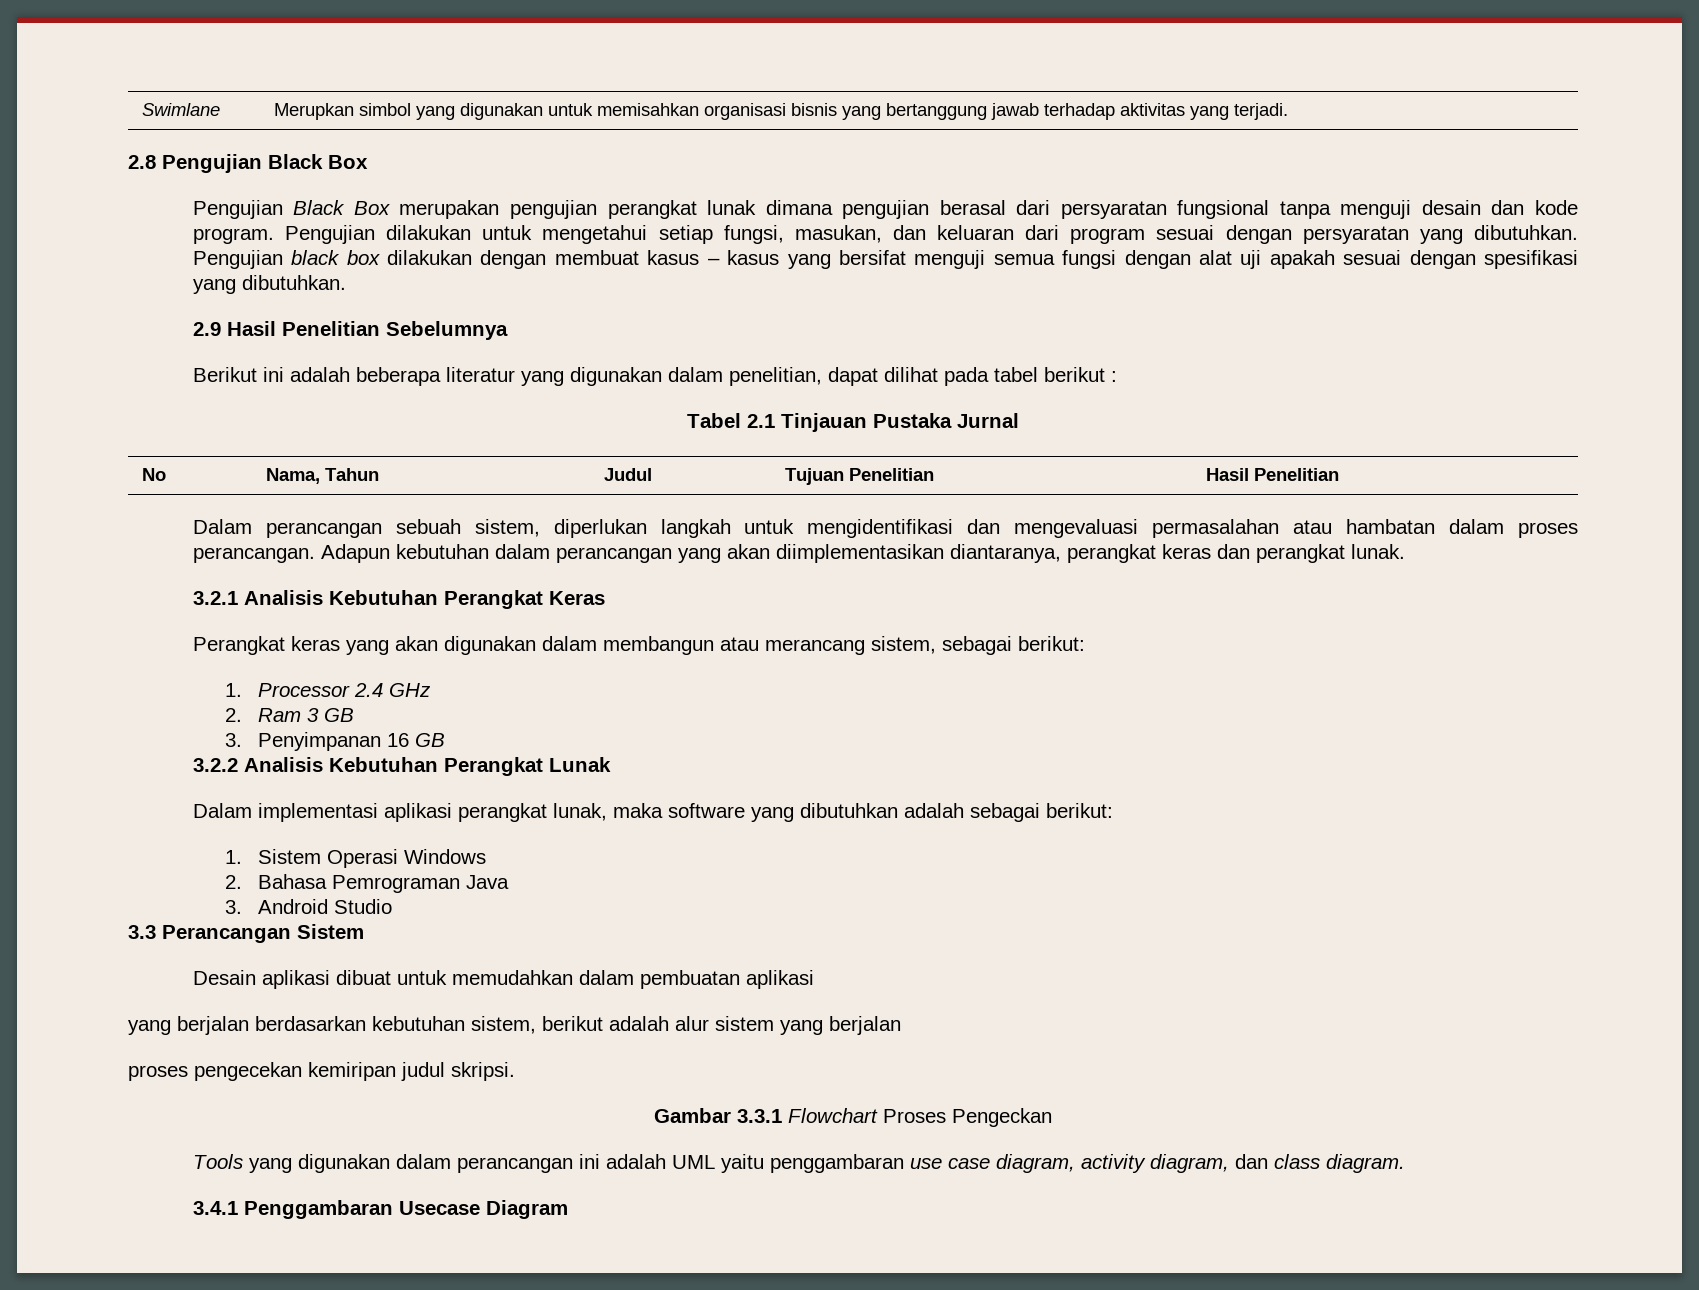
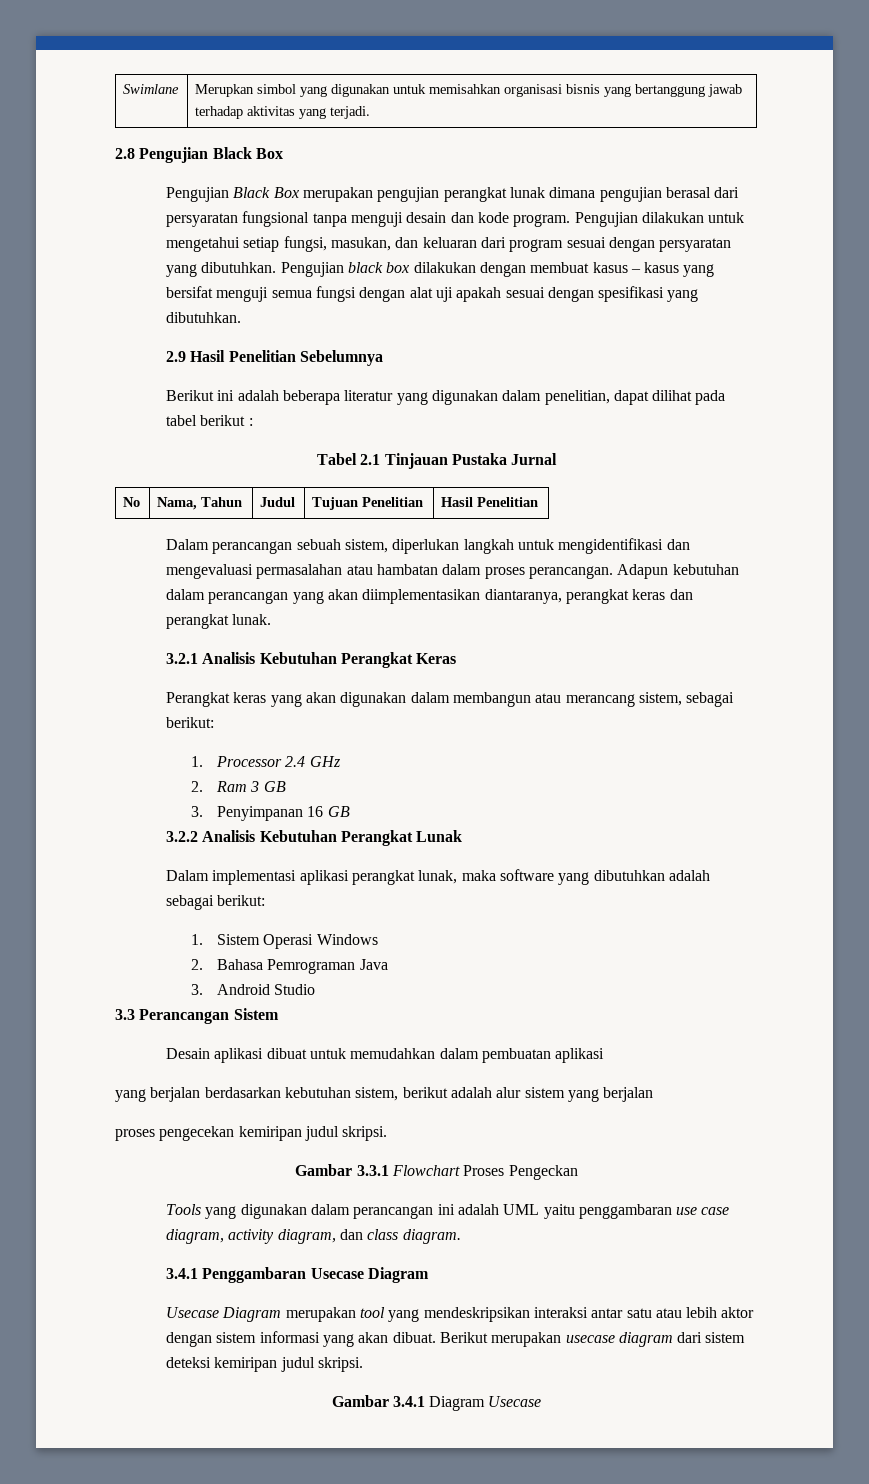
(568, 1209) none -> [165,1307,755,1322] [165,1331,746,1347] [165,1357,363,1372] [331,1395,542,1411] // Usecase Diagram merupakan tool yang mendeskripsikan interaksi antar satu atau lebih aktor dengan sistem informasi yang akan dibuat. Berikut merupakan usecase diagram dari sistem deteksi kemiripan judul skripsi. // Gambar 3.4.1 Diagram Usecase

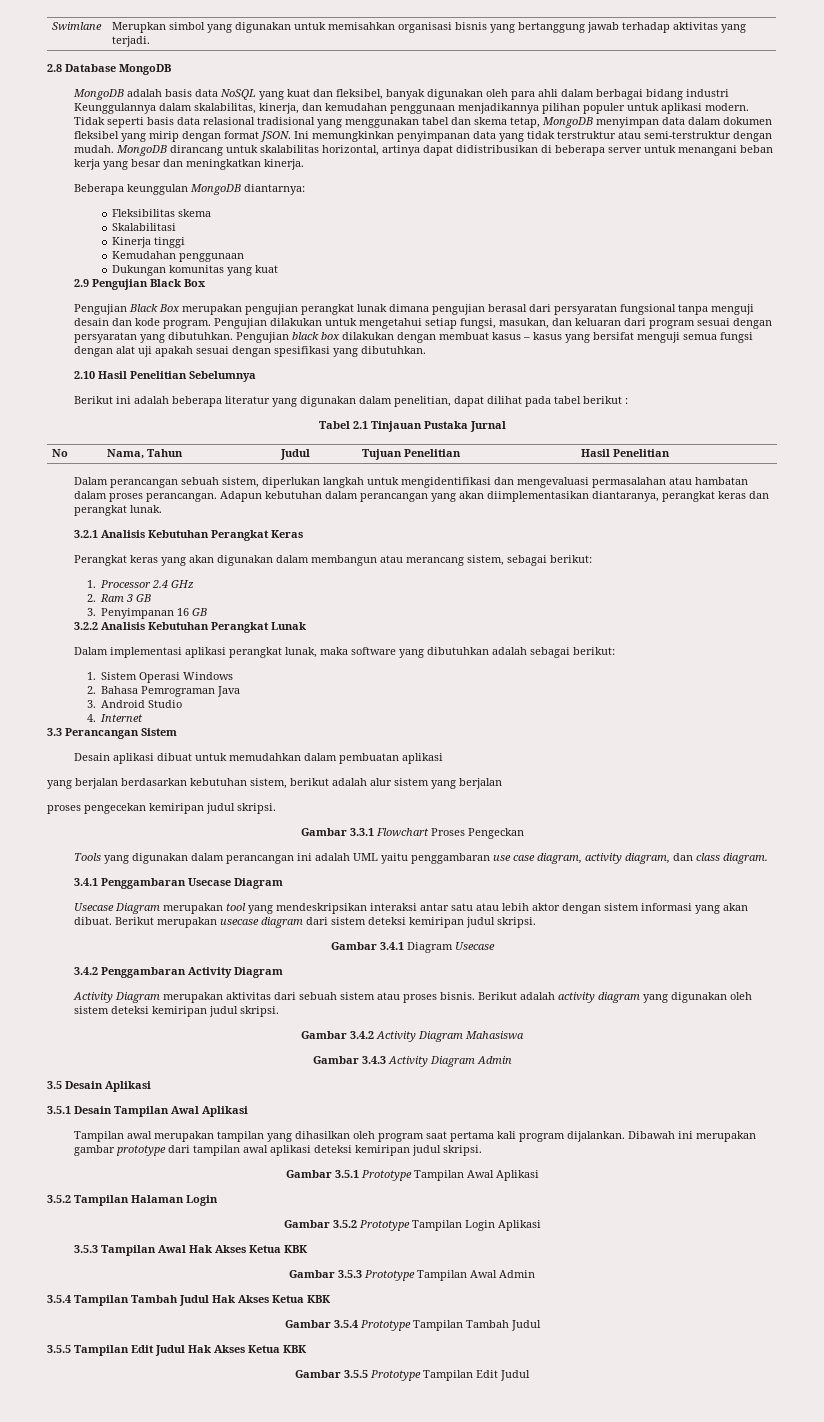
(135, 153) none -> [65,64,171,75] [72,89,729,100] [73,103,749,114] [73,117,772,128] [73,131,772,142] [73,145,773,156] [73,159,304,170] [73,184,305,195] [112,209,212,217] [112,223,177,231] [112,237,186,248] [112,251,245,262] [112,265,279,276] [73,279,89,287] Database MongoDB // MongoDB adalah basis data NoSQL yang kuat dan fleksibel, banyak digunakan oleh para ahli dalam berbagai bidang industri Keunggulannya dalam skalabilitas, kinerja, dan kemudahan penggunaan menjadikannya pilihan populer untuk aplikasi modern. Tidak seperti basis data relasional tradisional yang menggunakan tabel dan skema tetap, MongoDB menyimpan data dalam dokumen fleksibel yang mirip dengan format JSON. Ini memungkinkan penyimpanan data yang tidak terstruktur atau semi-terstruktur dengan mudah. MongoDB dirancang untuk skalabilitas horizontal, artinya dapat didistribusikan di beberapa server untuk menangani beban kerja yang besar dan meningkatkan kinerja. // Beberapa keunggulan MongoDB diantarnya: // Fleksibilitas skema // Skalabilitasi // Kinerja tinggi // Kemudahan penggunaan // Dukungan komunitas yang kuat // 2.9
[165,351,186,362] 2.9 -> [73,371,95,379] 2.10
(316, 989) none -> [86,714,144,722] // 4. Internet
(542, 1401) none -> [73,967,283,978] [72,992,752,1003] [73,1006,279,1017] [301,1031,524,1042] [312,1056,512,1067] [47,1081,151,1092] [47,1106,248,1117] [73,1131,756,1142] [73,1145,482,1156] [285,1170,539,1181] [47,1195,218,1206] [283,1220,541,1231] [73,1245,308,1256] [289,1270,535,1281] [47,1295,331,1306] [284,1320,541,1331] [47,1345,307,1356] [295,1370,530,1381] // 3.4.2 Penggambaran Activity Diagram // Activity Diagram merupakan aktivitas dari sebuah sistem atau proses bisnis. Berikut adalah activity diagram yang digunakan oleh sistem deteksi kemiripan judul skripsi. // Gambar 3.4.2 Activity Diagram Mahasiswa // Gambar 3.4.3 Activity Diagram Admin // 3.5 Desain Aplikasi // 3.5.1 Desain Tampilan Awal Aplikasi // Tampilan awal merupakan tampilan yang dihasilkan oleh program saat pertama kali program dijalankan. Dibawah ini merupakan gambar prototype dari tampilan awal aplikasi deteksi kemiripan judul skripsi. // Gambar 3.5.1 Prototype Tampilan Awal Aplikasi // 3.5.2 Tampilan Halaman Login // Gambar 3.5.2 Prototype Tampilan Login Aplikasi // 3.5.3 Tampilan Awal Hak Akses Ketua KBK // Gambar 3.5.3 Prototype Tampilan Awal Admin // 3.5.4 Tampilan Tambah Judul Hak Akses Ketua KBK // Gambar 3.5.4 Prototype Tampilan Tambah Judul // 3.5.5 Tampilan Edit Judul Hak Akses Ketua KBK // Gambar 3.5.5 Prototype Tampilan Edit Judul

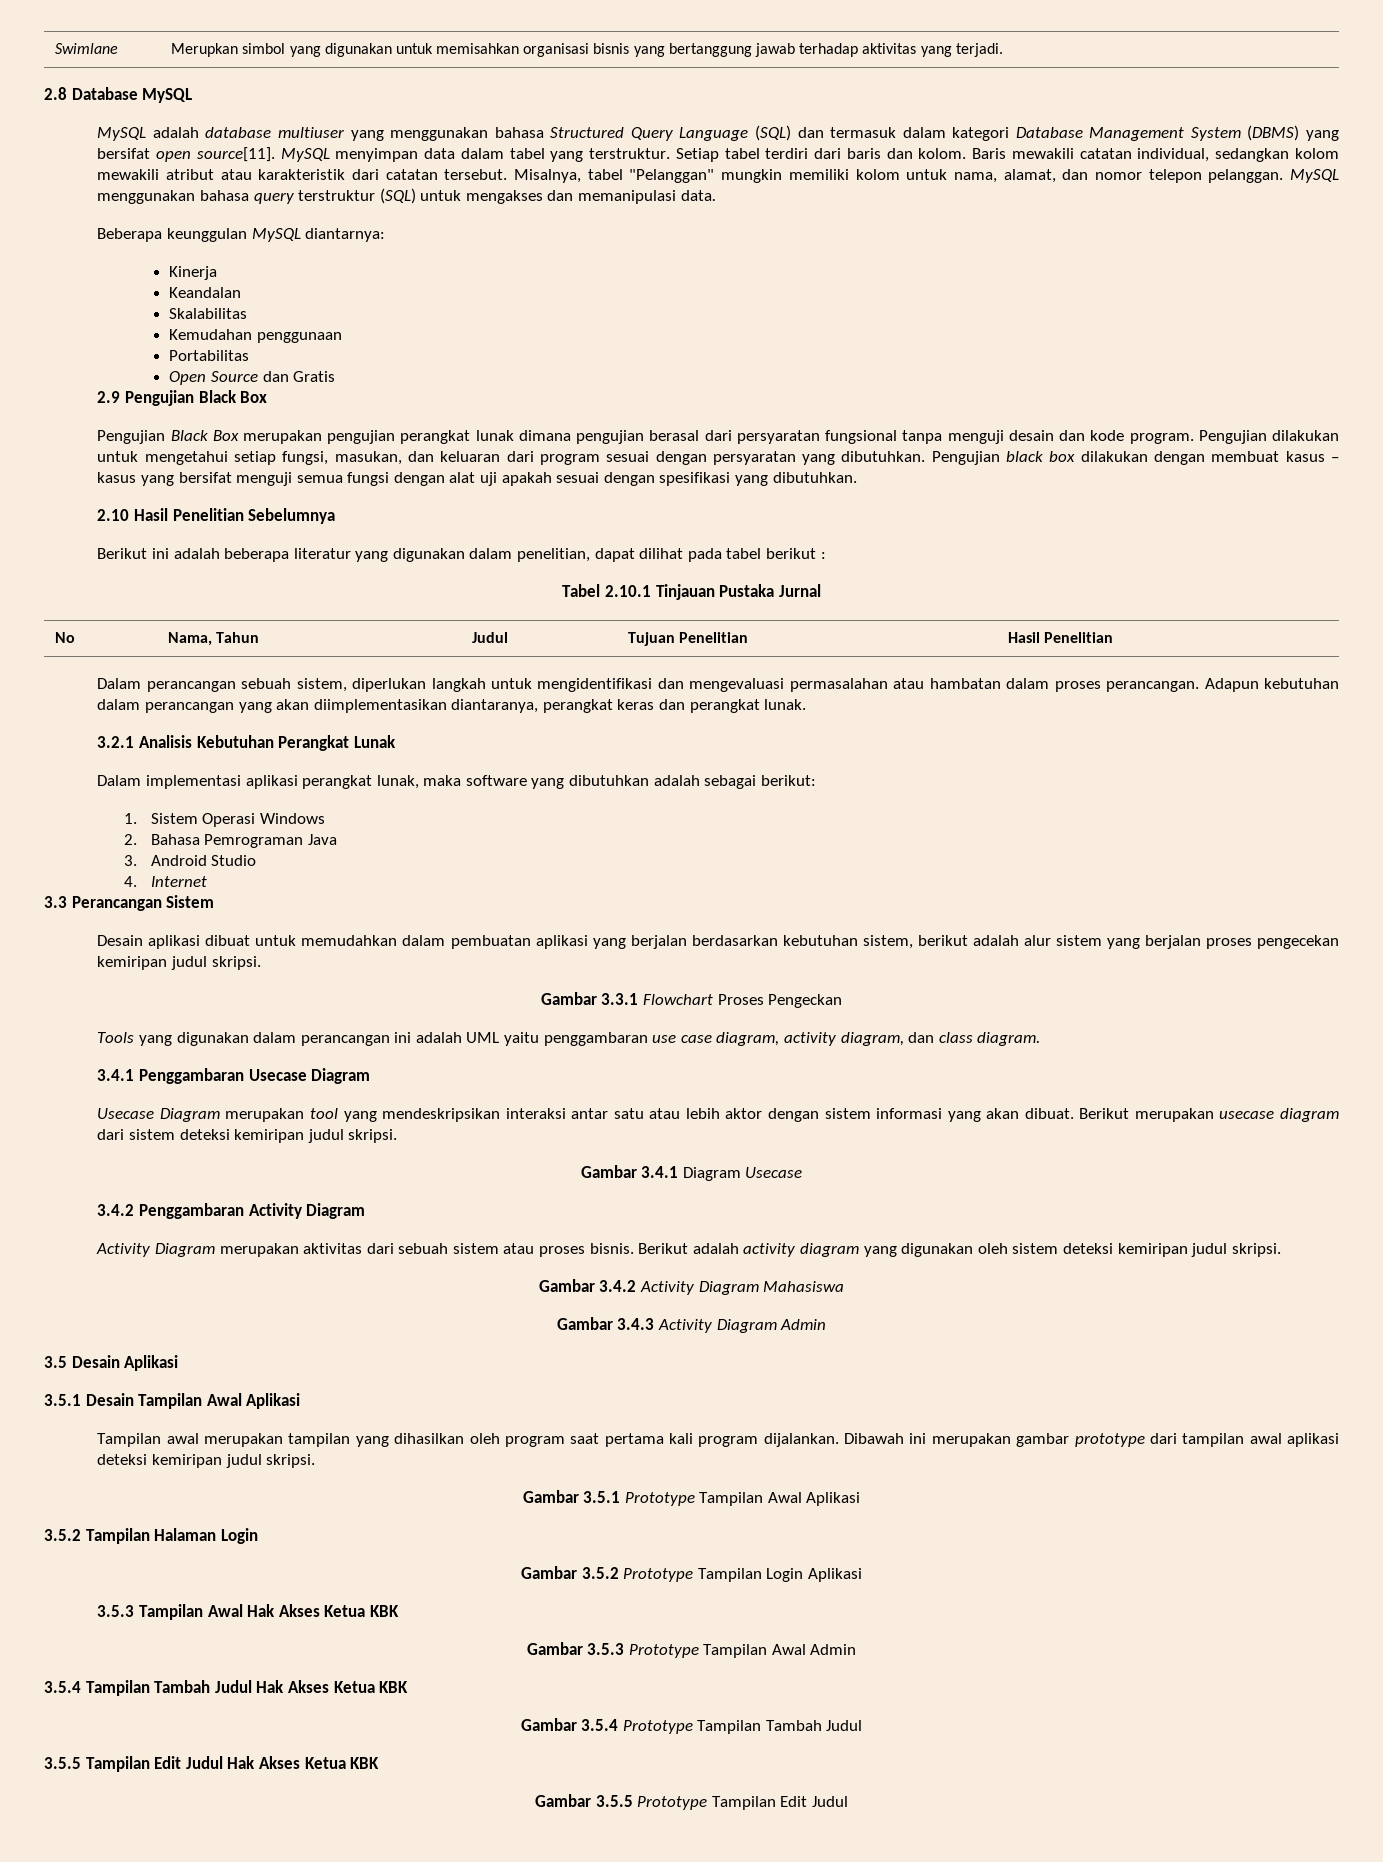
[119,64,171,75] [72,89,729,100] [73,103,749,114] [73,117,772,128] [73,131,772,142] [73,145,773,156] [73,159,304,170] MongoDB // MongoDB adalah basis data NoSQL yang kuat dan fleksibel, banyak digunakan oleh para ahli dalam berbagai bidang industri Keunggulannya dalam skalabilitas, kinerja, dan kemudahan penggunaan menjadikannya pilihan populer untuk aplikasi modern. Tidak seperti basis data relasional tradisional yang menggunakan tabel dan skema tetap, MongoDB menyimpan data dalam dokumen fleksibel yang mirip dengan format JSON. Ini memungkinkan penyimpanan data yang tidak terstruktur atau semi-terstruktur dengan mudah. MongoDB dirancang untuk skalabilitas horizontal, artinya dapat didistribusikan di beberapa server untuk menangani beban kerja yang besar dan meningkatkan kinerja. -> [142,88,193,103] [97,125,1339,141] [97,147,1339,162] [97,169,1339,183] [97,188,716,204] MySQL // MySQL adalah database multiuser yang menggunakan bahasa Structured Query Language (SQL) dan termasuk dalam kategori Database Management System (DBMS) yang bersifat open source[11]. MySQL menyimpan data dalam tabel yang terstruktur. Setiap tabel terdiri dari baris dan kolom. Baris mewakili catatan individual, sedangkan kolom mewakili atribut atau karakteristik dari catatan tersebut. Misalnya, tabel "Pelanggan" mungkin memiliki kolom untuk nama, alamat, dan nomor telepon pelanggan. MySQL menggunakan bahasa query terstruktur (SQL) untuk mengakses dan memanipulasi data.
[189,184,241,195] MongoDB -> [251,228,301,242] MySQL
[112,209,212,217] [112,223,177,231] [112,237,186,248] [112,251,245,262] [112,265,279,276] Fleksibilitas skema // Skalabilitasi // Kinerja tinggi // Kemudahan penggunaan // Dukungan komunitas yang kuat -> [169,266,218,280] [169,287,242,298] [169,308,248,319] [169,329,342,343] [169,350,250,361] [169,371,336,385] Kinerja // Keandalan // Skalabilitas // Kemudahan penggunaan // Portabilitas // Open Source dan Gratis
[352,421,368,429] 2.1 -> [604,585,651,597] 2.10.1
[270,530,303,538] [73,555,592,566] [86,580,195,588] [86,594,152,602] [86,608,208,619] [73,622,269,633] Keras // Perangkat keras yang akan digunakan dalam membangun atau merancang sistem, sebagai berikut: // 1. Processor 2.4 GHz // 2. Ram 3 GB // 3. Penyimpanan 16 GB // 3.2.2 Analisis Kebutuhan Perangkat -> (350, 743) none
(443, 758) // -> (588, 942) none
(502, 783) // -> (1201, 942) none

